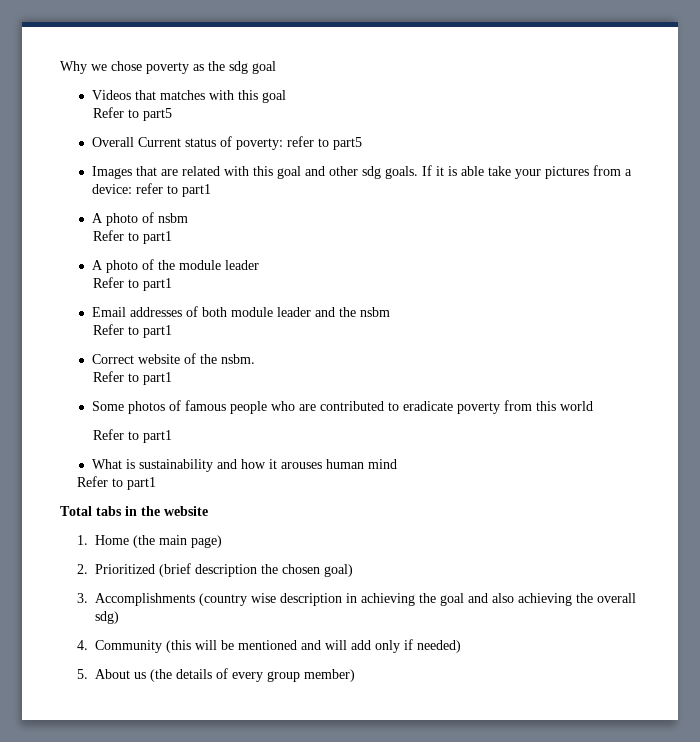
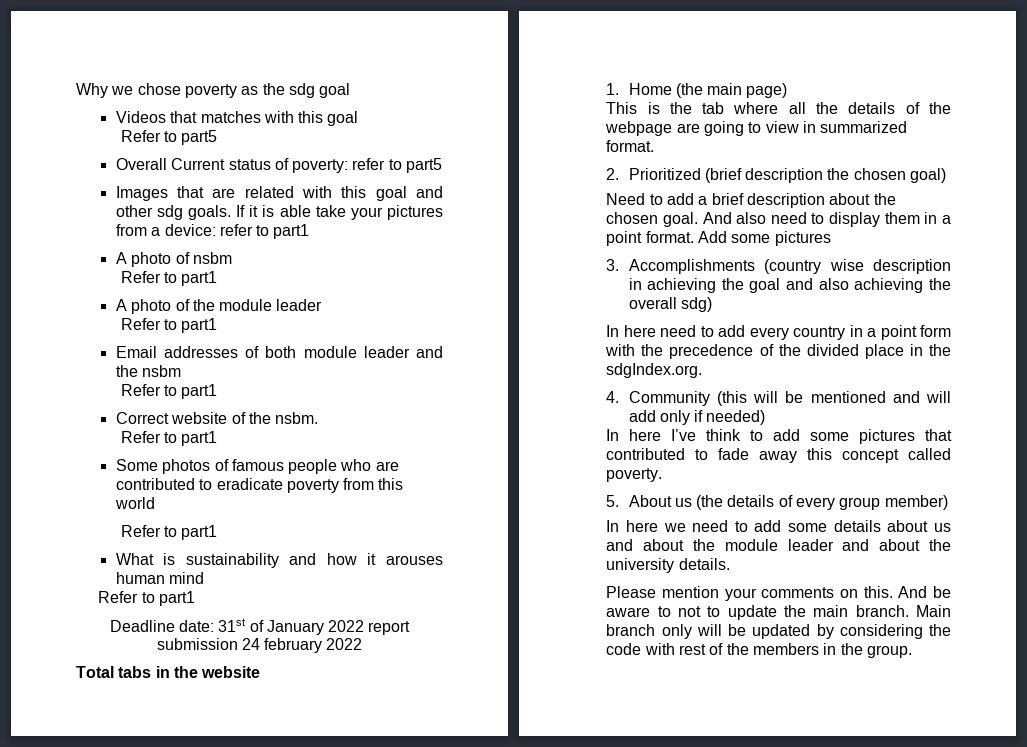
(156, 483) none -> [109,618,411,635] [156,638,363,653] // Deadline date: 31st of January 2022 report submission 24 february 2022
(222, 541) none -> [606,102,951,114] [605,121,908,136] [606,140,655,152] // This is the tab where all the details of the webpage are going to view in summarized format.
(353, 570) none -> [606,193,896,208] [606,212,951,227] [606,231,831,246] // Need to add a brief description about the chosen goal. And also need to display them in a point format. Add some pictures
(119, 617) none -> [606,325,951,340] [605,344,951,359] [606,363,703,378] // In here need to add every country in a point form with the precedence of the divided place in the sdgIndex.org.
(461, 646) none -> [606,429,952,444] [606,448,951,463] [606,468,663,482] // In here I’ve think to add some pictures that contributed to fade away this concept called poverty.
(355, 675) none -> [606,520,951,532] [606,539,951,551] [606,558,730,573] [606,586,951,601] [606,605,951,620] [606,624,951,639] [606,643,912,658] // In here we need to add some details about us and about the module leader and about the university details. // Please mention your comments on this. And be aware to not to update the main branch. Main branch only will be updated by considering the code with rest of the members in the group.

